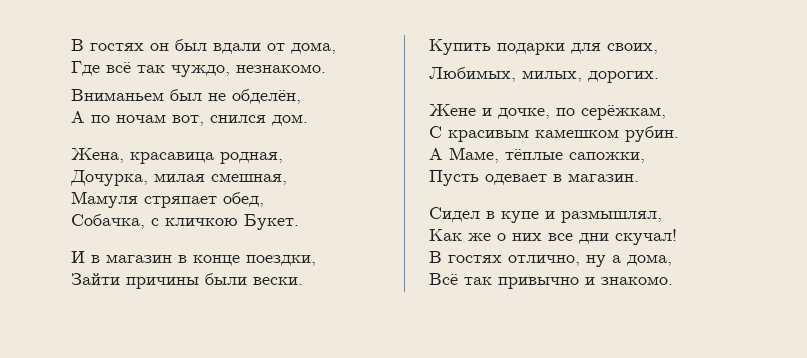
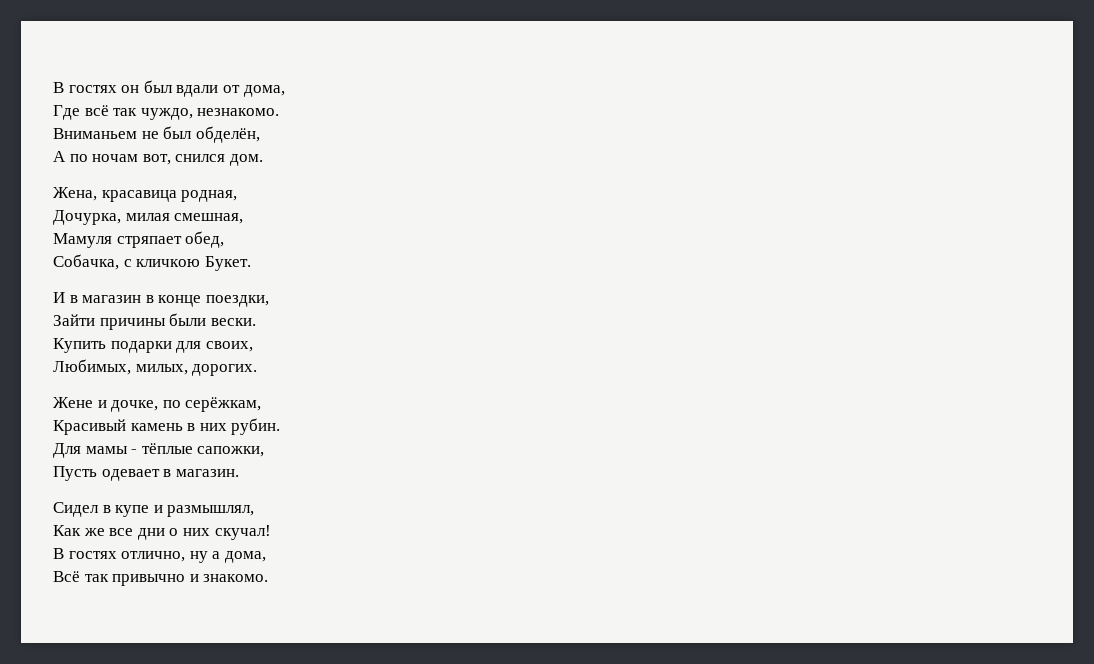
[170,89,226,101] был не -> [141,126,193,139] не был
[429,126,679,142] [429,147,499,163] С красивым камешком рубин. // А Маме, -> [53,418,281,435] [53,443,138,458] Красивый камень в них рубин. // Для мамы -
[497,233,609,244] о них все дни -> [109,528,210,540] все дни о них

